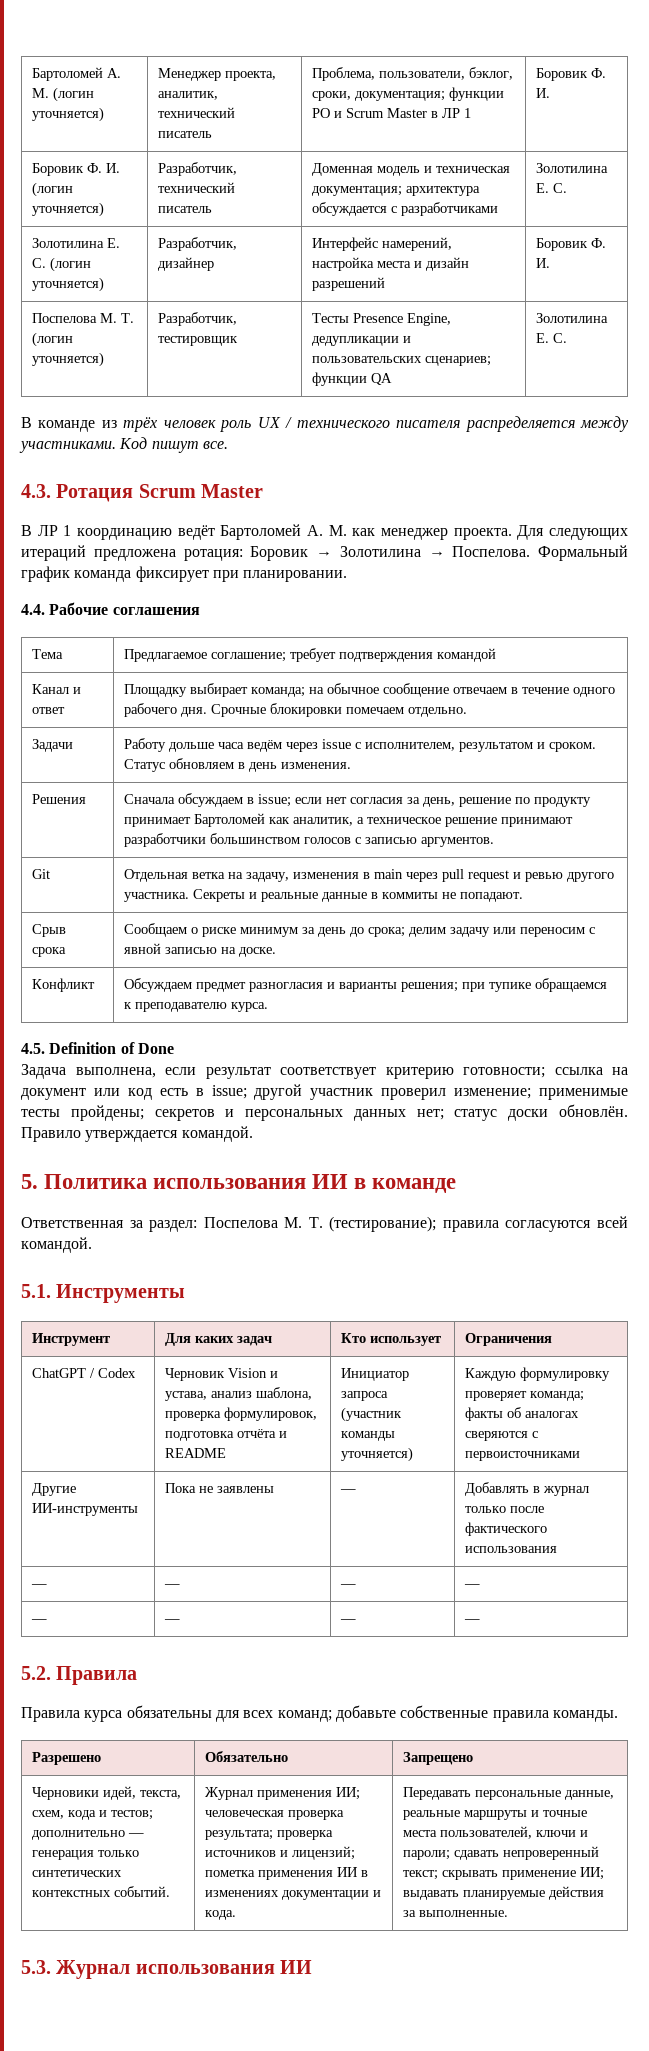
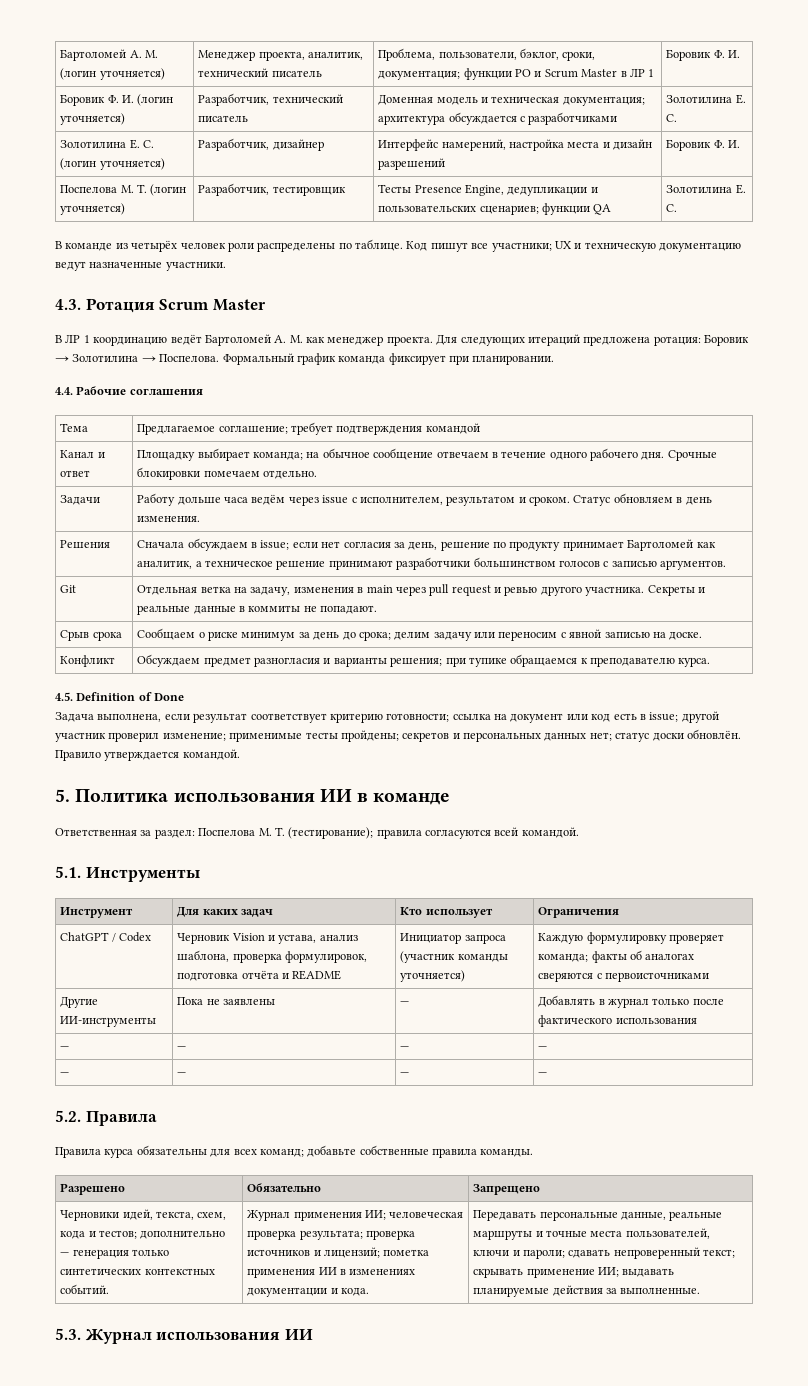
[123,416,629,432] [19,437,228,453] трёх человек роль UX / технического писателя распределяется между участниками. Код пишут все. -> [131,239,741,252] [55,261,226,271] четырёх человек роли распределены по таблице. Код пишут все участники; UX и техническую документацию ведут назначенные участники.

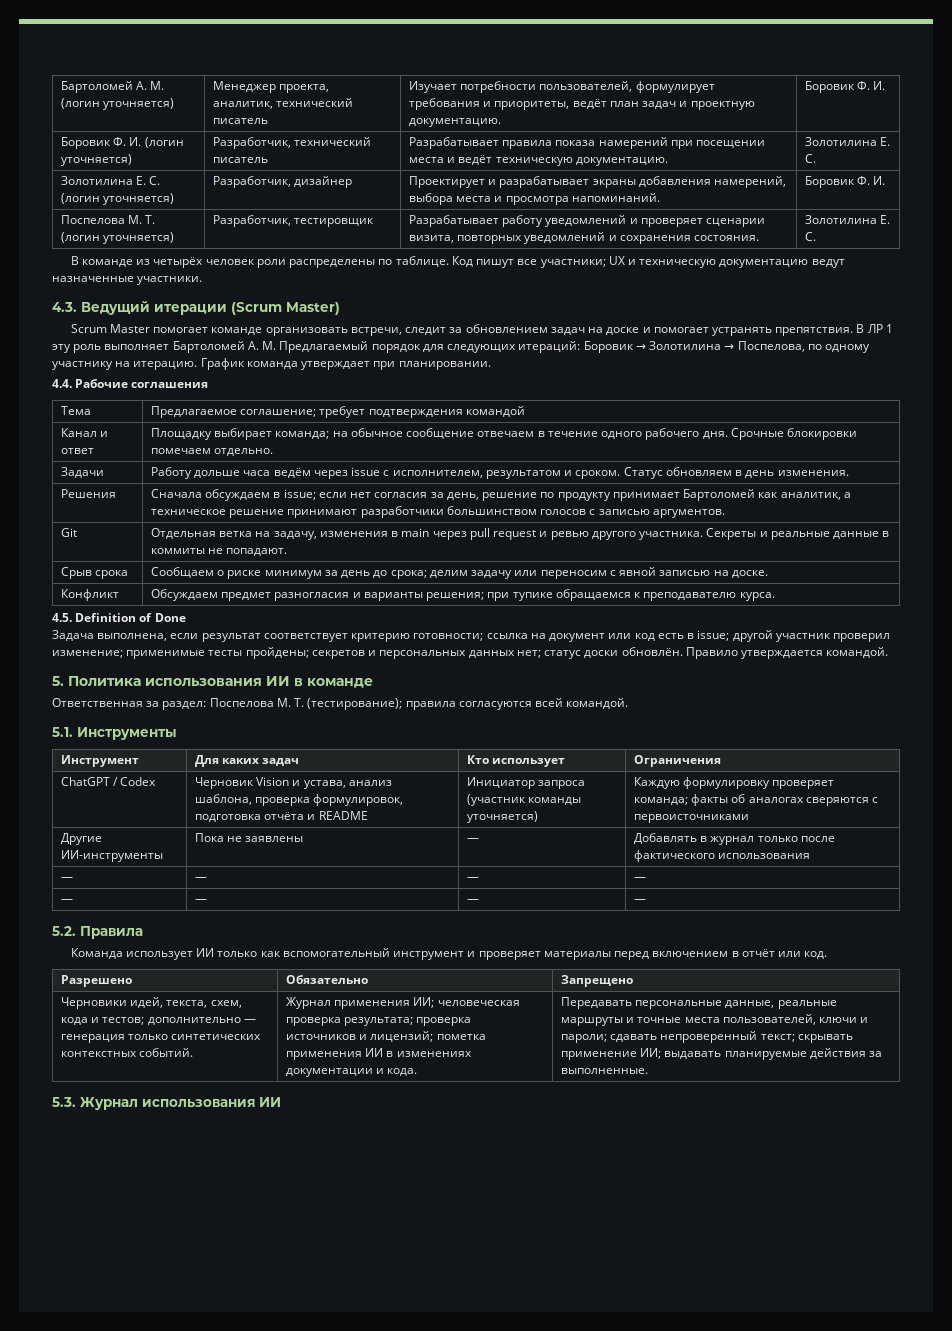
[378,48,596,61] [378,68,655,80] Проблема, пользователи, бэклог, сроки, документация; функции PO и Scrum Master в ЛР 1 -> [408,81,715,93] [408,98,755,110] [408,118,501,127] Изучает потребности пользователей, формулирует требования и приоритеты, ведёт план задач и проектную документацию.
[378,94,645,106] [378,112,618,125] Доменная модель и техническая документация; архитектура обсуждается с разработчиками -> [408,137,766,149] [408,155,668,166] Разрабатывает правила показа намерений при посещении места и ведёт техническую документацию.
[378,139,653,151] [378,158,446,170] Интерфейс намерений, настройка места и дизайн разрешений -> [408,176,787,188] [408,193,660,205] Проектирует и разрабатывает экраны добавления намерений, выбора места и просмотра напоминаний.
[378,184,598,196] [378,203,612,215] Тесты Presence Engine, дедупликации и пользовательских сценариев; функции QA -> [408,215,766,227] [408,232,760,244] Разрабатывает работу уведомлений и проверяет сценарии визита, повторных уведомлений и сохранения состояния.
[85,298,266,313] [55,334,749,346] [55,353,446,365] Ротация Scrum Master // В ЛР 1 координацию ведёт Бартоломей А. М. как менеджер проекта. Для следующих итераций предложена ротация: Боровик → Золотилина → Поспелова. Формальный график команда фиксирует -> [81,301,340,315] [70,324,893,336] [52,341,871,353] [52,358,371,370] Ведущий итерации (Scrum Master) // Scrum Master помогает команде организовать встречи, следит за обновлением задач на доске и помогает устранять препятствия. В ЛР 1 эту роль выполняет Бартоломей А. М. Предлагаемый порядок для следующих итераций: Боровик → Золотилина → Поспелова, по одному участнику на итерацию. График команда утверждает
[55,1145,534,1158] Правила курса обязательны для всех команд; добавьте собственные правила команды. -> [70,948,828,960] Команда использует ИИ только как вспомогательный инструмент и проверяет материалы перед включением в отчёт или код.

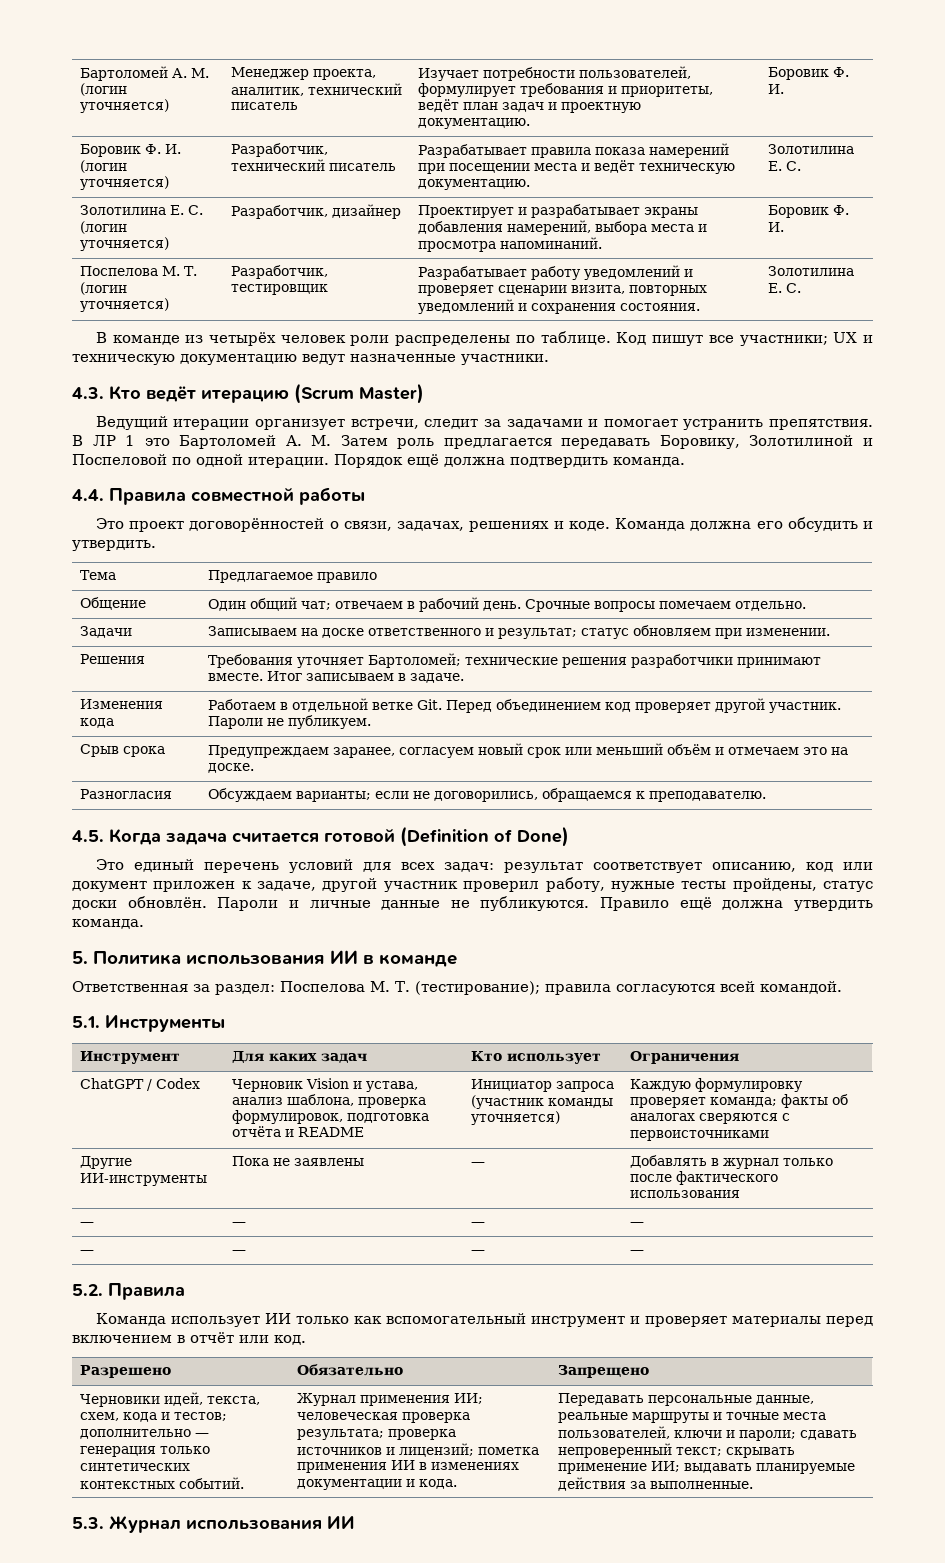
[81,301,227,315] Ведущий итерации -> [109,385,289,403] Кто ведёт итерацию
[70,324,640,336] Scrum Master помогает команде организовать встречи, следит за обновлением задач на доске -> [95,416,583,430] Ведущий итерации организует встречи, следит за задачами
[711,327,772,336] устранять -> [683,419,764,430] устранить
[52,341,871,353] [52,358,491,370] [52,379,209,388] [60,406,91,415] [150,406,525,418] [60,428,109,437] [60,448,94,454] [150,428,858,440] [150,448,274,456] [60,467,104,478] [150,467,849,479] [60,489,116,498] [150,489,851,501] [150,506,725,518] [60,528,77,537] [150,528,890,540] [150,548,288,556] [60,567,129,579] [150,567,711,579] эту роль выполняет Бартоломей А. М. Предлагаемый порядок для следующих итераций: Боровик → Золотилина → Поспелова, по одному участнику на итерацию. График команда утверждает при планировании. // 4.4. Рабочие соглашения // Тема | Предлагаемое соглашение; требует подтверждения командой // Канал и ответ | Площадку выбирает команда; на обычное сообщение отвечаем в течение одного рабочего дня. Срочные блокировки помечаем отдельно. // Задачи | Работу дольше часа ведём через issue с исполнителем, результатом и сроком. Статус обновляем в день изменения. // Решения | Сначала обсуждаем в issue; если нет согласия за день, решение по продукту принимает Бартоломей как аналитик, а техническое решение принимают разработчики большинством голосов с записью аргументов. // Git | Отдельная ветка на задачу, изменения в main через pull request и ревью другого участника. Секреты и реальные данные в коммиты не попадают. // Срыв срока | Сообщаем о риске минимум за день до срока; делим задачу или переносим с явной записью -> [144,435,874,449] [72,454,685,468] [72,487,365,505] [95,517,874,532] [72,540,156,551] [79,570,116,580] [207,570,377,583] [79,597,146,610] [207,597,806,612] [79,626,132,638] [207,625,830,639] [79,654,145,664] [207,653,821,668] [207,671,464,683] [79,699,163,709] [79,718,114,728] [207,698,841,713] [207,715,371,729] [79,744,165,757] [207,743,827,758] это Бартоломей А. М. Затем роль предлагается передавать Боровику, Золотилиной и Поспеловой по одной итерации. Порядок ещё должна подтвердить команда. // 4.4. Правила совместной работы // Это проект договорённостей о связи, задачах, решениях и коде. Команда должна его обсудить и утвердить. // Тема | Предлагаемое правило // Общение | Один общий чат; отвечаем в рабочий день. Срочные вопросы помечаем отдельно. // Задачи | Записываем на доске ответственного и результат; статус обновляем при изменении. // Решения | Требования уточняет Бартоломей; технические решения разработчики принимают вместе. Итог записываем в задаче. // Изменения кода | Работаем в отдельной ветке Git. Перед объединением код проверяет другой участник. Пароли не публикуем. // Срыв срока | Предупреждаем заранее, согласуем новый срок или меньший объём и отмечаем это
[60,589,119,601] Конфликт -> [79,789,172,799] Разногласия
[221,589,775,601] [52,613,186,622] [52,630,891,642] [52,647,889,659] предмет разногласия и варианты решения; при тупике обращаемся к преподавателю курса. // 4.5. Definition of Done // Задача выполнена, если результат соответствует критерию готовности; ссылка на документ или код есть в issue; другой участник проверил изменение; применимые тесты пройдены; секретов и персональных данных нет; статус доски обновлён. Правило утверждается командой. -> [295,788,766,802] [72,826,569,847] [95,859,873,873] [72,877,874,892] [72,896,873,911] [72,919,144,929] варианты; если не договорились, обращаемся к преподавателю. // 4.5. Когда задача считается готовой (Definition of Done) // Это единый перечень условий для всех задач: результат соответствует описанию, код или документ приложен к задаче, другой участник проверил работу, нужные тесты пройдены, статус доски обновлён. Пароли и личные данные не публикуются. Правило ещё должна утвердить команда.

